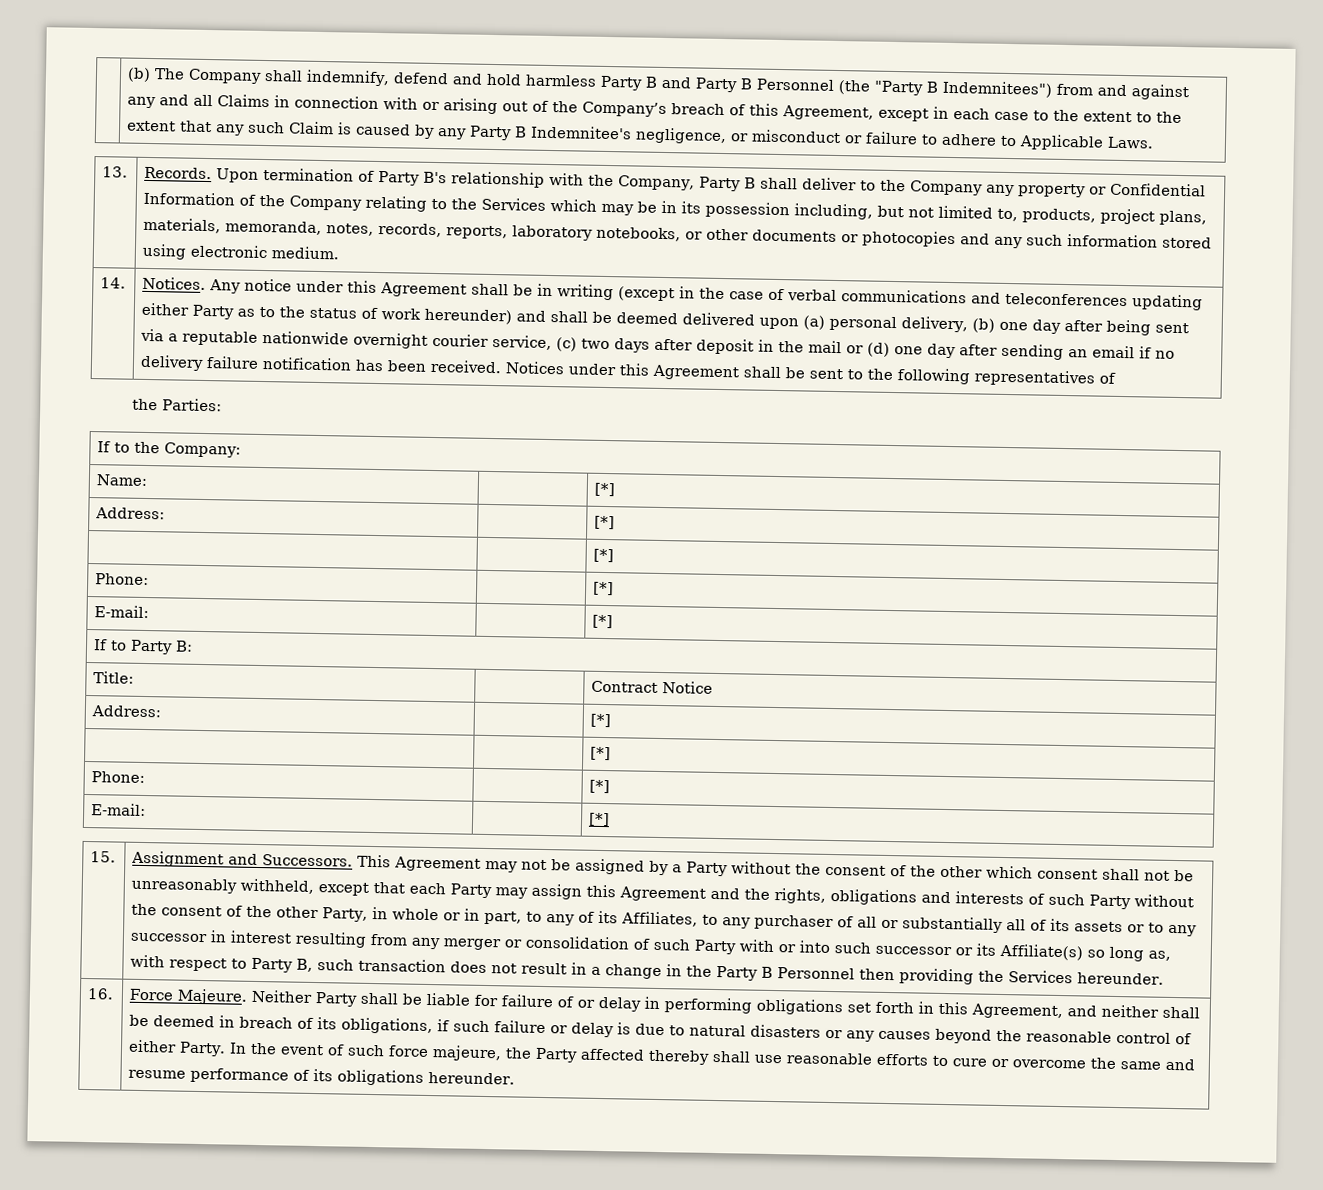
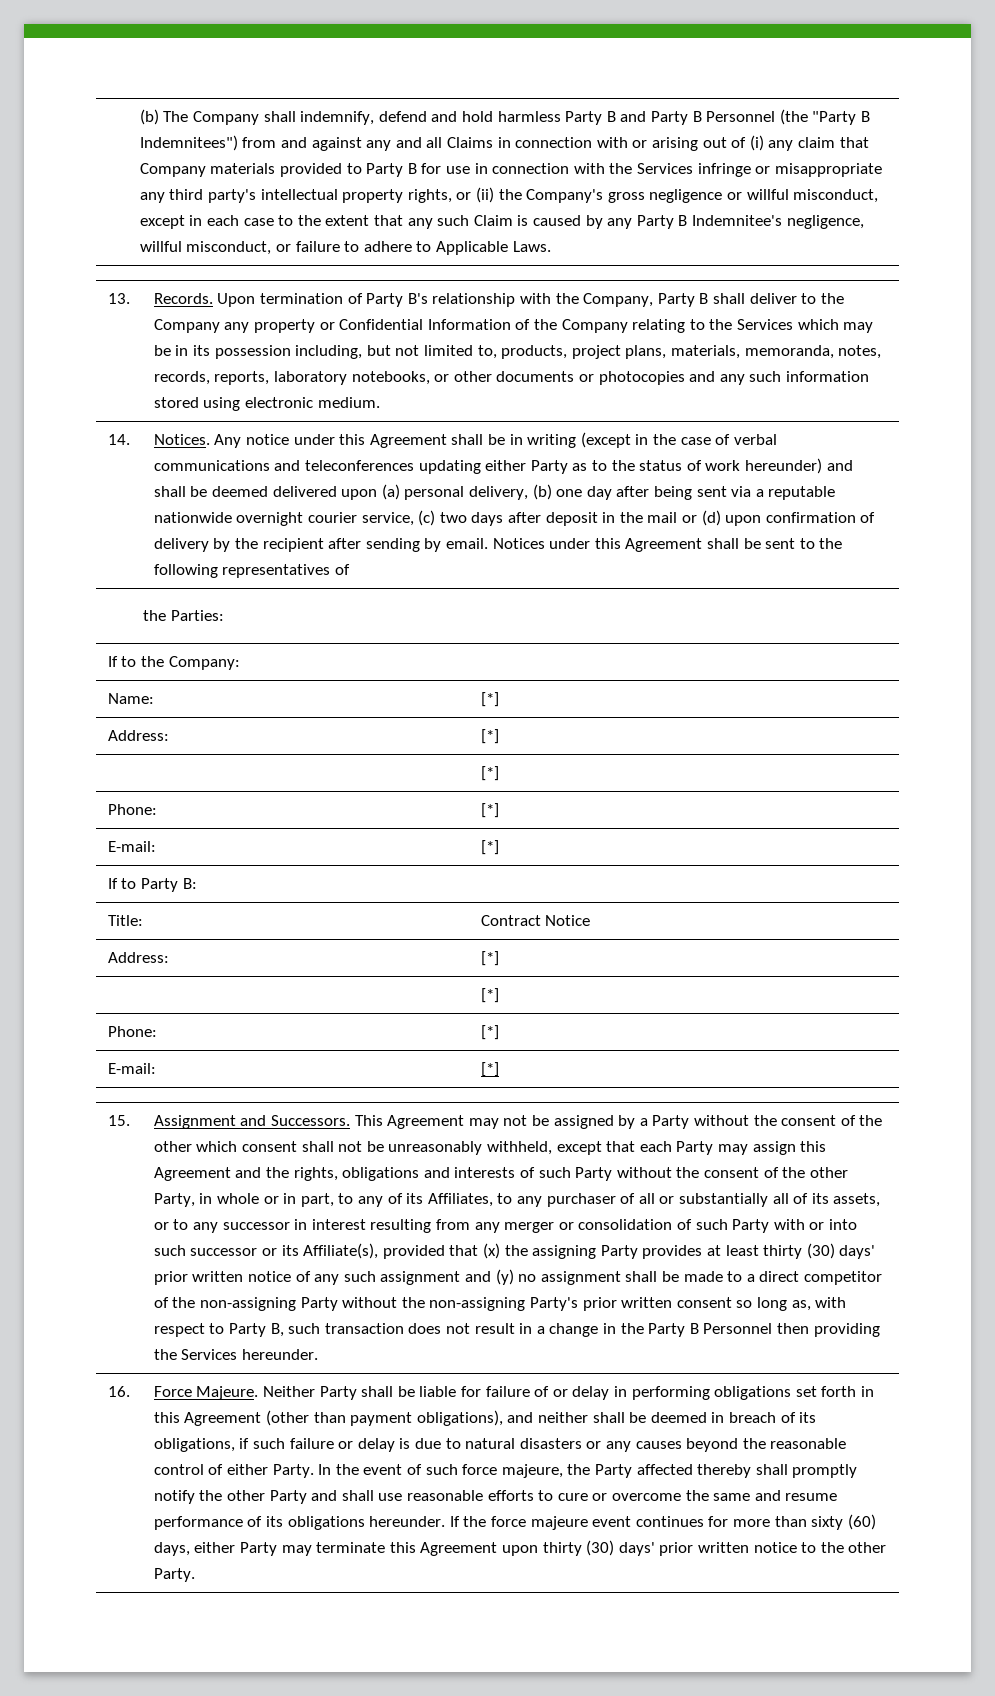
[552,101,875,121] the Company’s breach of this Agreement, -> [749,135,869,151] [139,163,882,177] [139,187,879,203] (i) any claim that Company materials provided to Party B for use in connection with the Services infringe or misappropriate any third party's intellectual property rights, or (ii) the Company's gross negligence or willful misconduct,
[1136,111,1183,124] [127,120,177,132] to the extent -> (370, 220) none
[730,129,842,144] or misconduct -> [139,241,272,255] willful misconduct,
[894,343,1176,360] [140,354,503,374] one day after sending an email if no delivery failure notification has been received. -> [725,512,876,526] [153,538,489,552] upon confirmation of delivery by the recipient after sending by email.
[1074,921,1124,933] assets -> [833,1193,881,1207] assets,
[999,943,1084,961] Affiliate(s) -> [303,1243,876,1259] [153,1269,882,1285] [153,1297,732,1311] Affiliate(s), provided that (x) the assigning Party provides at least thirty (30) days' prior written notice of any such assignment and (y) no assignment shall be made to a direct competitor of the non-assigning Party without the non-assigning Party's prior written consent
[971,1003,1064,1020] Agreement, -> [184,1410,503,1426] Agreement (other than payment obligations),
(752, 1056) none -> [792,1464,858,1478] [153,1490,374,1504] promptly notify the other Party and shall
(516, 1078) none -> [449,1514,876,1530] [153,1540,887,1556] [153,1568,195,1582] If the force majeure event continues for more than sixty (60) days, either Party may terminate this Agreement upon thirty (30) days' prior written notice to the other Party.

